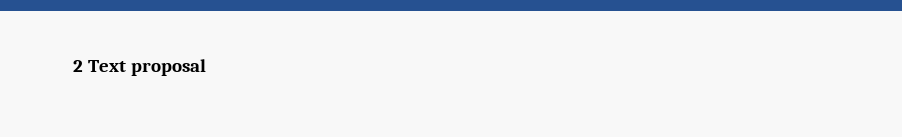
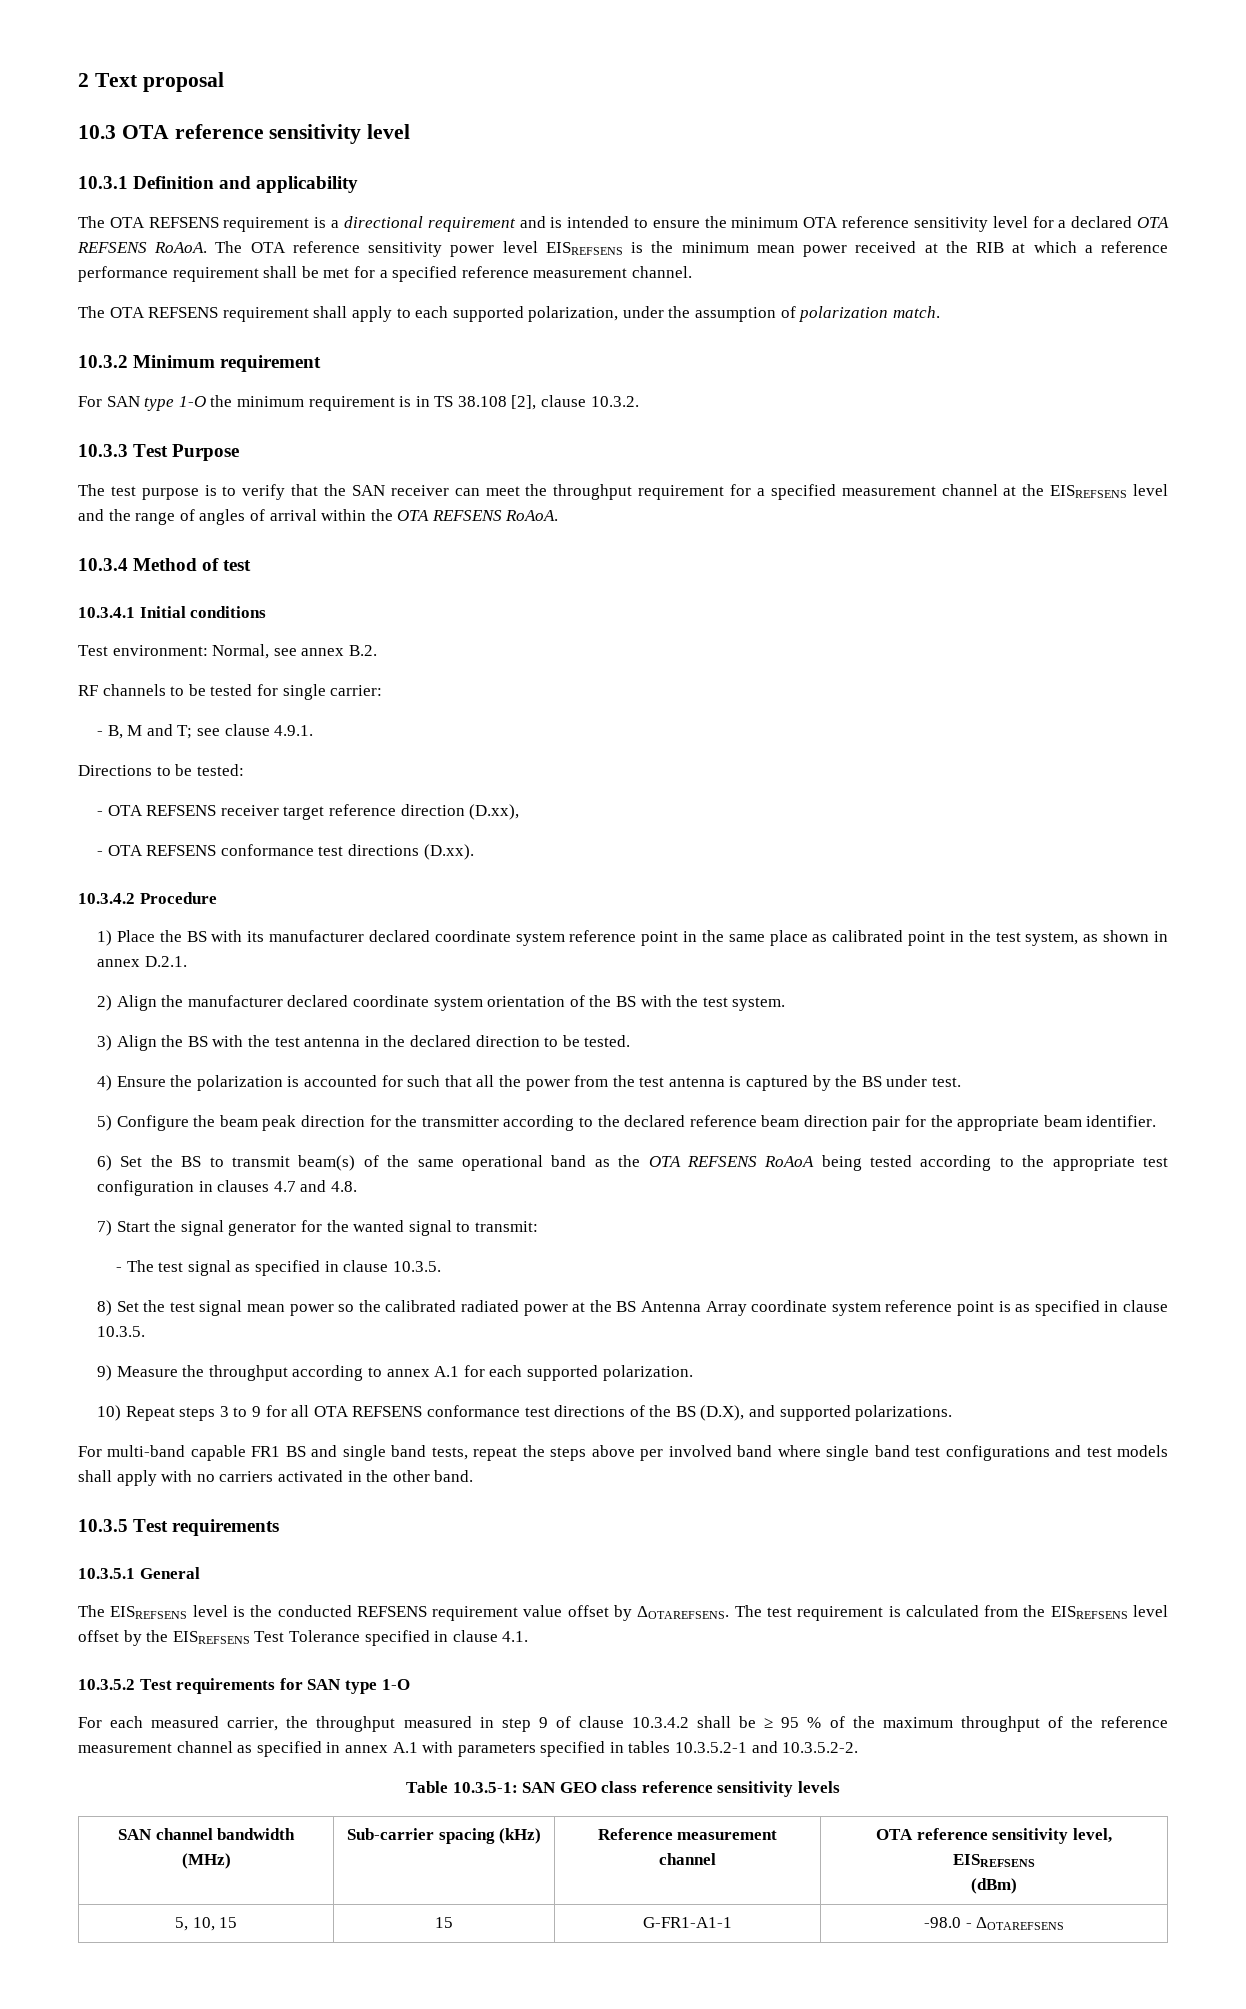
(207, 67) none -> [78,124,411,144] [78,176,359,193] [78,216,1170,232] [77,241,1168,257] [78,266,692,282] [78,306,940,322] [78,355,322,372] [78,395,639,411] [78,444,240,461] [78,484,1168,500] [78,509,559,525] [78,558,252,571] [78,606,267,618] [78,644,377,659] [78,684,383,700] [97,724,314,739] [78,764,244,776] [97,804,520,820] [97,844,474,860] [78,892,217,904] [97,930,1168,946] [97,956,187,967] [97,995,786,1011] [97,1035,631,1051] [97,1075,962,1091] [97,1115,1157,1131] [97,1155,1168,1171] [97,1180,357,1196] [97,1220,538,1236] [116,1260,441,1276] [97,1300,1168,1316] [97,1326,146,1337] [97,1365,693,1381] [97,1405,953,1421] [78,1445,1169,1461] [78,1470,474,1486] [78,1519,280,1536] [78,1567,200,1579] [78,1605,1168,1621] [78,1630,529,1646] [78,1678,410,1694] [78,1716,1169,1732] [78,1741,859,1757] [405,1781,841,1797] [117,1828,296,1840] [181,1853,231,1869] [346,1828,542,1844] [597,1828,778,1840] [659,1853,716,1865] [876,1828,1112,1844] [953,1854,1035,1867] [971,1878,1017,1894] [174,1917,238,1931] [435,1917,453,1928] [643,1917,732,1928] [923,1917,1065,1930] // 10.3 OTA reference sensitivity level // 10.3.1 Definition and applicability // The OTA REFSENS requirement is a directional requirement and is intended to ensure the minimum OTA reference sensitivity level for a declared OTA REFSENS RoAoA. The OTA reference sensitivity power level EISREFSENS is the minimum mean power received at the RIB at which a reference performance requirement shall be met for a specified reference measurement channel. // The OTA REFSENS requirement shall apply to each supported polarization, under the assumption of polarization match. // 10.3.2 Minimum requirement // For SAN type 1-O the minimum requirement is in TS 38.108 [2], clause 10.3.2. // 10.3.3 Test Purpose // The test purpose is to verify that the SAN receiver can meet the throughput requirement for a specified measurement channel at the EISREFSENS level and the range of angles of arrival within the OTA REFSENS RoAoA. // 10.3.4 Method of test // 10.3.4.1 Initial conditions // Test environment: Normal, see annex B.2. // RF channels to be tested for single carrier: // - B, M and T; see clause 4.9.1. // Directions to be tested: // - OTA REFSENS receiver target reference direction (D.xx), // - OTA REFSENS conformance test directions (D.xx). // 10.3.4.2 Procedure // 1) Place the BS with its manufacturer declared coordinate system reference point in the same place as calibrated point in the test system, as shown in annex D.2.1. // 2) Align the manufacturer declared coordinate system orientation of the BS with the test system. // 3) Align the BS with the test antenna in the declared direction to be tested. // 4) Ensure the polarization is accounted for such that all the power from the test antenna is captured by the BS under test. // 5) Configure the beam peak direction for the transmitter according to the declared reference beam direction pair for the appropriate beam identifier. // 6) Set the BS to transmit beam(s) of the same operational band as the OTA REFSENS RoAoA being tested according to the appropriate test configuration in clauses 4.7 and 4.8. // 7) Start the signal generator for the wanted signal to transmit: // - The test signal as specified in clause 10.3.5. // 8) Set the test signal mean power so the calibrated radiated power at the BS Antenna Array coordinate system reference point is as specified in clause 10.3.5. // 9) Measure the throughput according to annex A.1 for each supported polarization. // 10) Repeat steps 3 to 9 for all OTA REFSENS conformance test directions of the BS (D.X), and supported polarizations. // For multi-band capable FR1 BS and single band tests, repeat the steps above per involved band where single band test configurations and test models shall apply with no carriers activated in the other band. // 10.3.5 Test requirements // 10.3.5.1 General // The EISREFSENS level is the conducted REFSENS requirement value offset by ΔOTAREFSENS. The test requirement is calculated from the EISREFSENS level offset by the EISREFSENS Test Tolerance specified in clause 4.1. // 10.3.5.2 Test requirements for SAN type 1-O // For each measured carrier, the throughput measured in step 9 of clause 10.3.4.2 shall be ≥ 95 % of the maximum throughput of the reference measurement channel as specified in annex A.1 with parameters specified in tables 10.3.5.2-1 and 10.3.5.2-2. // Table 10.3.5-1: SAN GEO class reference sensitivity levels // SAN channel bandwidth (MHz) | Sub-carrier spacing (kHz) | Reference measurement channel | OTA reference sensitivity level, EISREFSENS // (dBm) // 5, 10, 15 | 15 | G-FR1-A1-1 | -98.0 - ΔOTAREFSENS

